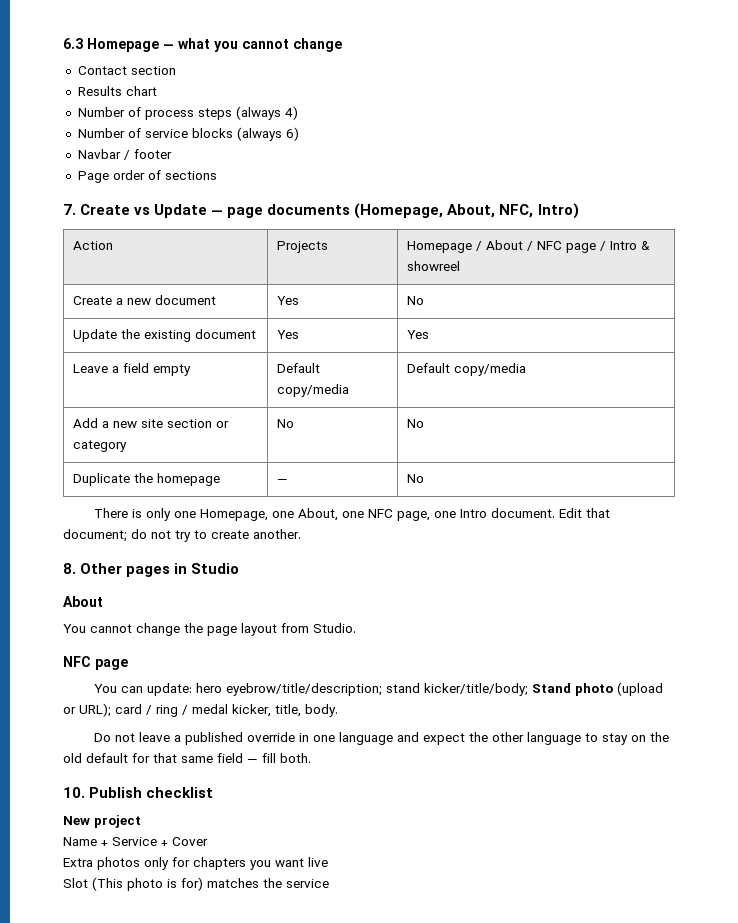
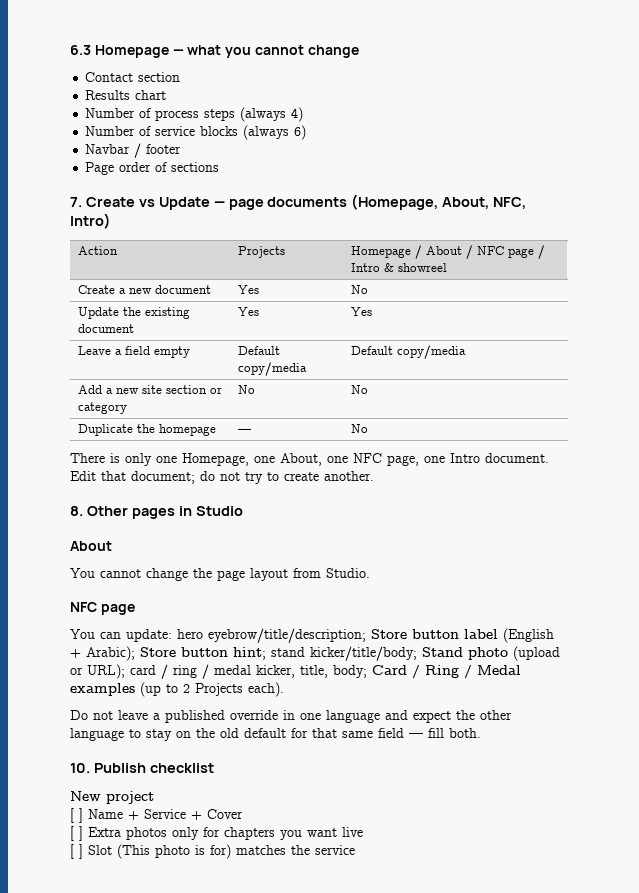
(382, 689) none -> [371,628,554,643] [70,646,266,661] Store button label (English + Arabic); Store button hint;
[305,704,338,717] body. -> [333,665,521,679] [70,682,284,697] body; Card / Ring / Medal examples (up to 2 Projects each).
(141, 821) none -> [70,808,83,823] [ ]
(208, 841) none -> [70,826,83,841] [ ]
(328, 862) none -> [70,844,83,859] [ ]

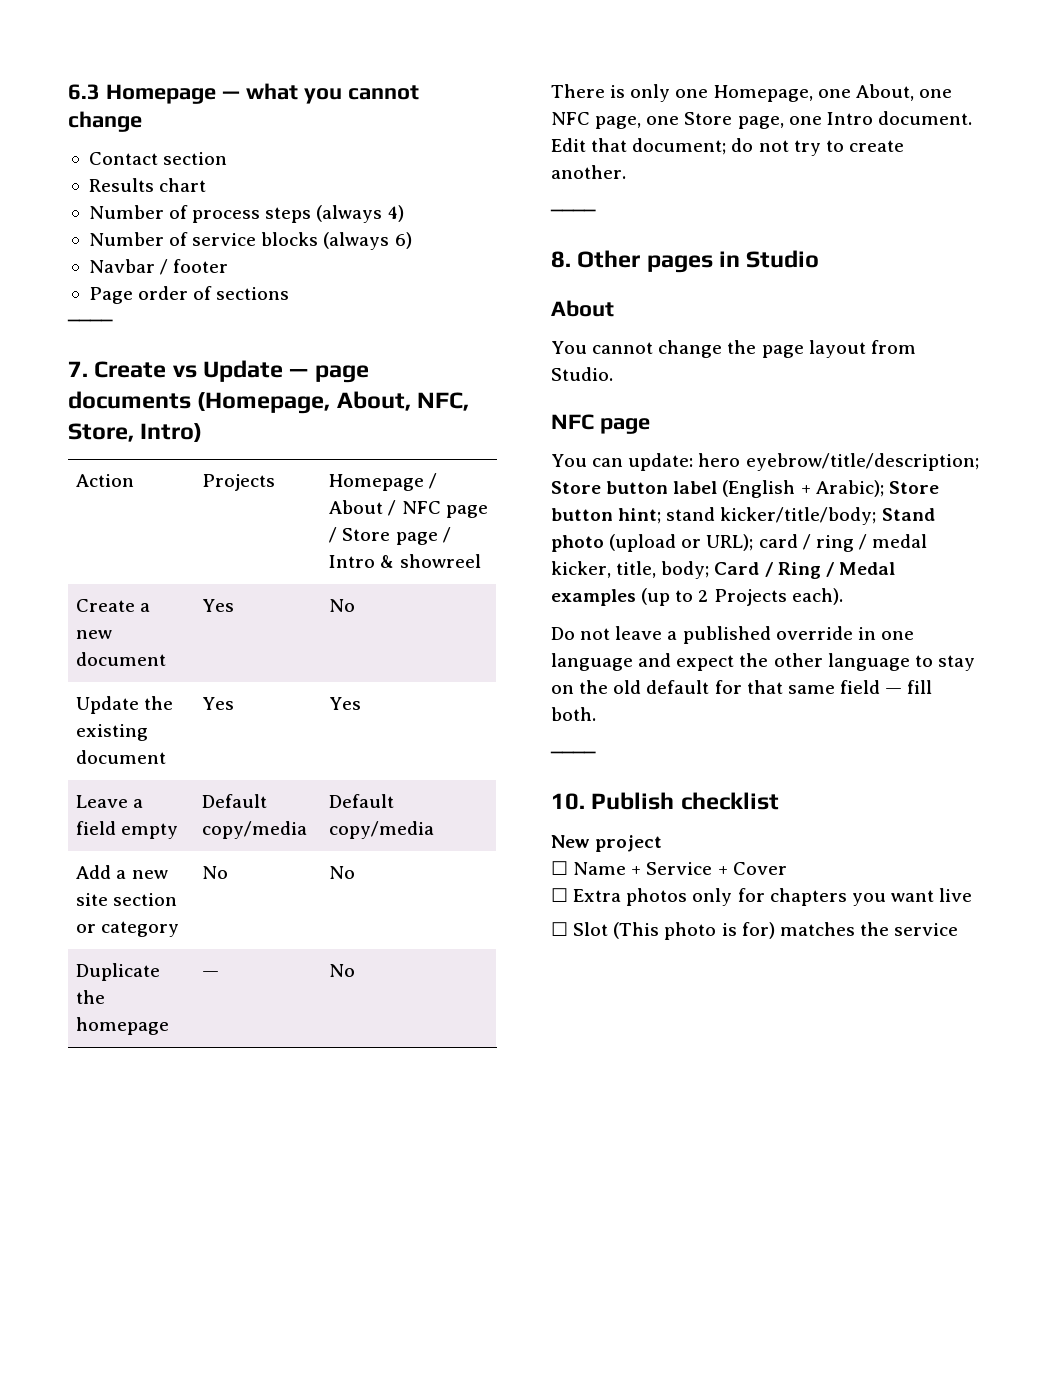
(220, 167) none -> [67,319,113,327] // ────
(527, 203) none -> [68,423,134,442] Store,
(546, 252) none -> [342,527,451,545] Store page /
(445, 459) none -> [684,112,822,129] Store page, one
(374, 476) none -> [550,209,596,217] // ────
(481, 733) none -> [550,751,596,759] // ────
[70,808,83,823] [ ] -> [551,861,568,875] ☐
[70,826,83,841] [ ] -> [551,888,568,902] ☐
[70,844,83,859] [ ] -> [551,922,568,936] ☐

